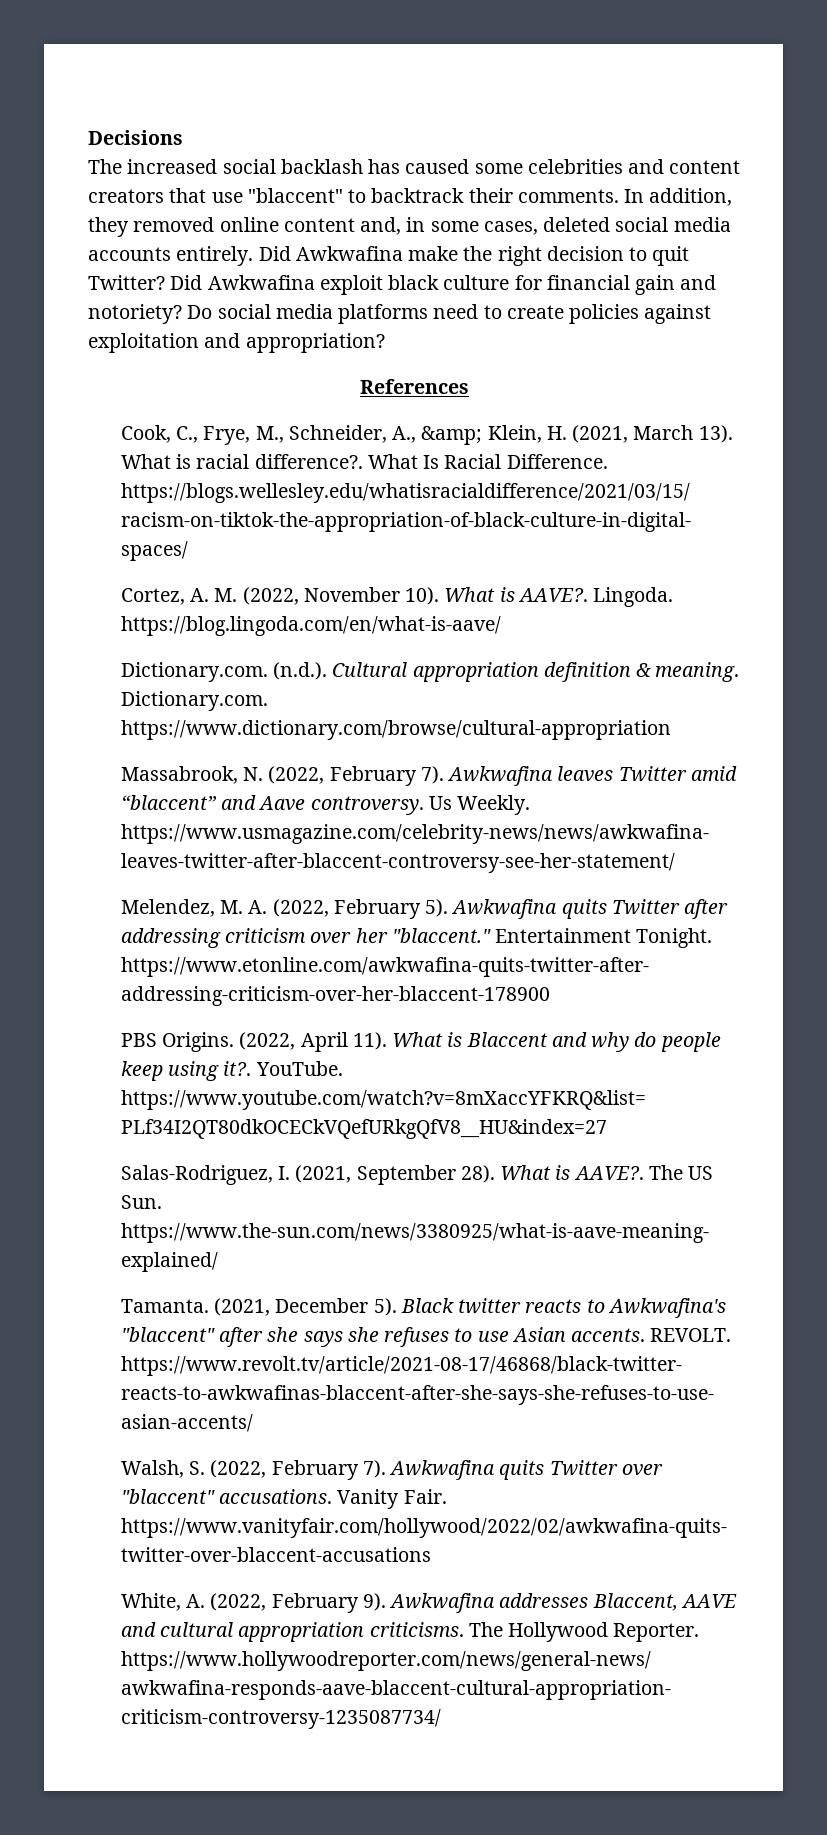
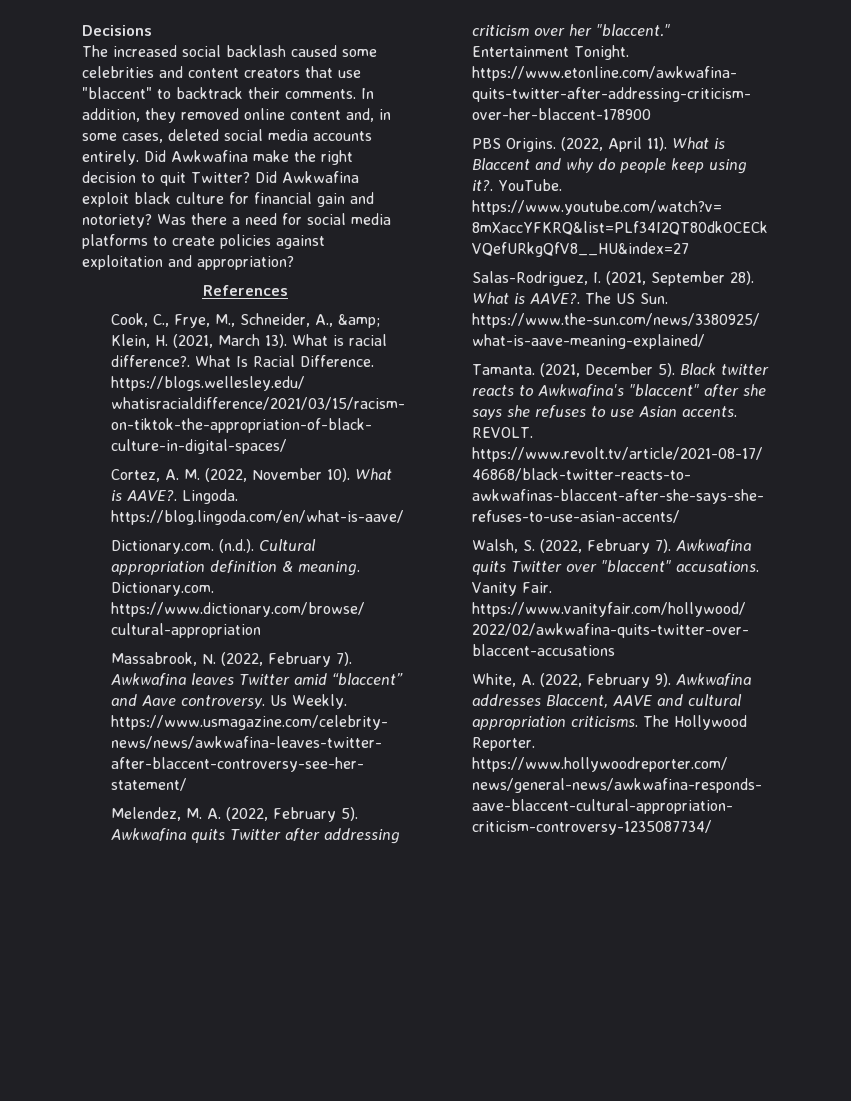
[368,159,401,174] has -> (286, 51) none
[187,305,213,319] Do -> [157,213,302,225] Was there a need for
[433,304,479,319] need -> (148, 241) none

